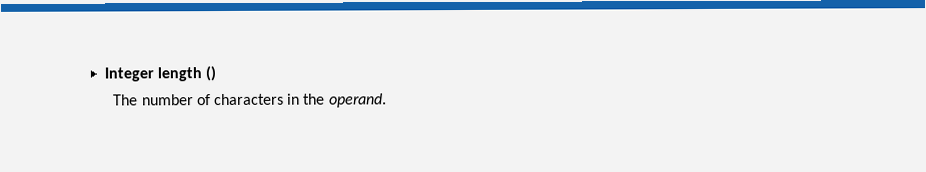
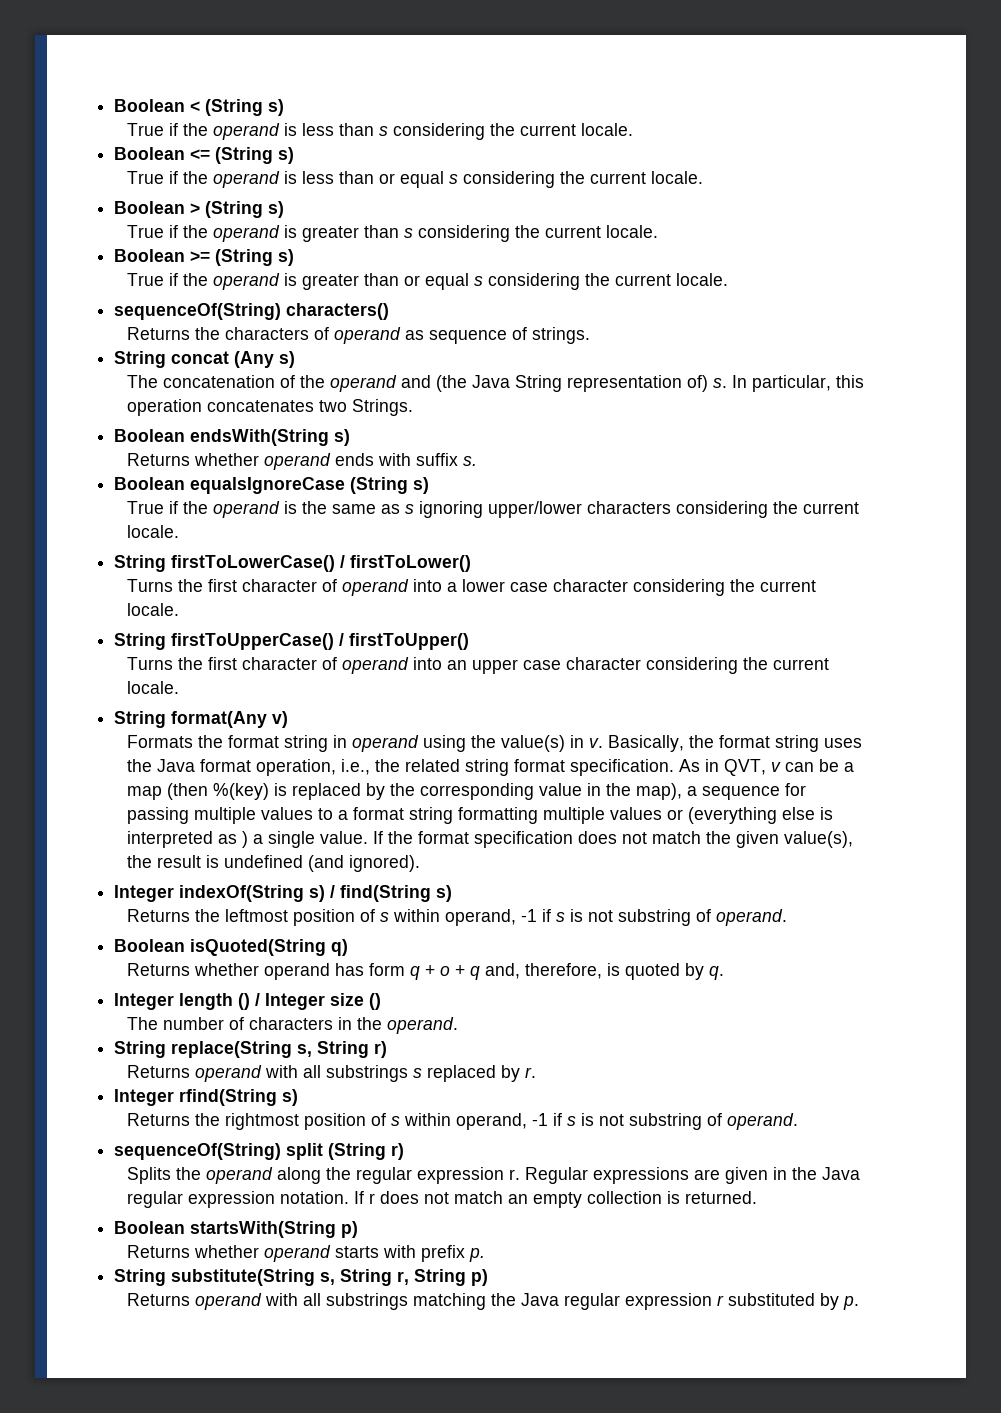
(103, 74) none -> [113,99,284,116] [127,123,634,140] [113,147,294,164] [127,171,704,188] [113,201,284,218] [127,225,659,242] [113,249,294,266] [127,273,729,290] [113,303,389,320] [127,327,591,344] [113,351,295,368] [127,375,865,392] [127,399,414,416] [113,429,350,446] [127,453,478,470] [113,477,429,494] [127,501,860,518] [127,525,180,538] [113,555,471,572] [127,579,817,596] [127,603,180,616] [113,633,469,650] [127,657,830,674] [127,681,180,694] [113,711,288,728] [127,735,863,752] [127,759,855,776] [127,783,807,800] [127,807,834,824] [127,831,854,848] [127,855,421,872] [113,885,452,902] [127,909,788,926] [113,939,348,956] [127,963,725,980] Boolean < (String s) // True if the operand is less than s considering the current locale. // Boolean <= (String s) // True if the operand is less than or equal s considering the current locale. // Boolean > (String s) // True if the operand is greater than s considering the current locale. // Boolean >= (String s) // True if the operand is greater than or equal s considering the current locale. // sequenceOf(String) characters() // Returns the characters of operand as sequence of strings. // String concat (Any s) // The concatenation of the operand and (the Java String representation of) s. In particular, this operation concatenates two Strings. // Boolean endsWith(String s) // Returns whether operand ends with suffix s. // Boolean equalsIgnoreCase (String s) // True if the operand is the same as s ignoring upper/lower characters considering the current locale. // String firstToLowerCase() / firstToLower() // Turns the first character of operand into a lower case character considering the current locale. // String firstToUpperCase() / firstToUpper() // Turns the first character of operand into an upper case character considering the current locale. // String format(Any v) // Formats the format string in operand using the value(s) in v. Basically, the format string uses the Java format operation, i.e., the related string format specification. As in QVT, v can be a map (then %(key) is replaced by the corresponding value in the map), a sequence for passing multiple values to a format string formatting multiple values or (everything else is interpreted as ) a single value. If the format specification does not match the given value(s), the result is undefined (and ignored). // Integer indexOf(String s) / find(String s) // Returns the leftmost position of s within operand, -1 if s is not substring of operand. // Boolean isQuoted(String q) // Returns whether operand has form q + o + q and, therefore, is quoted by q. //
(217, 74) none -> [254,993,381,1010] / Integer size ()
(387, 100) none -> [113,1041,387,1058] [127,1065,537,1082] [113,1089,298,1106] [127,1113,799,1130] [113,1143,404,1160] [127,1167,861,1184] [127,1191,758,1208] [113,1221,358,1238] [127,1245,486,1262] [113,1269,488,1286] [127,1293,860,1310] // String replace(String s, String r) // Returns operand with all substrings s replaced by r. // Integer rfind(String s) // Returns the rightmost position of s within operand, -1 if s is not substring of operand. // sequenceOf(String) split (String r) // Splits the operand along the regular expression r. Regular expressions are given in the Java regular expression notation. If r does not match an empty collection is returned. // Boolean startsWith(String p) // Returns whether operand starts with prefix p. // String substitute(String s, String r, String p) // Returns operand with all substrings matching the Java regular expression r substituted by p.

